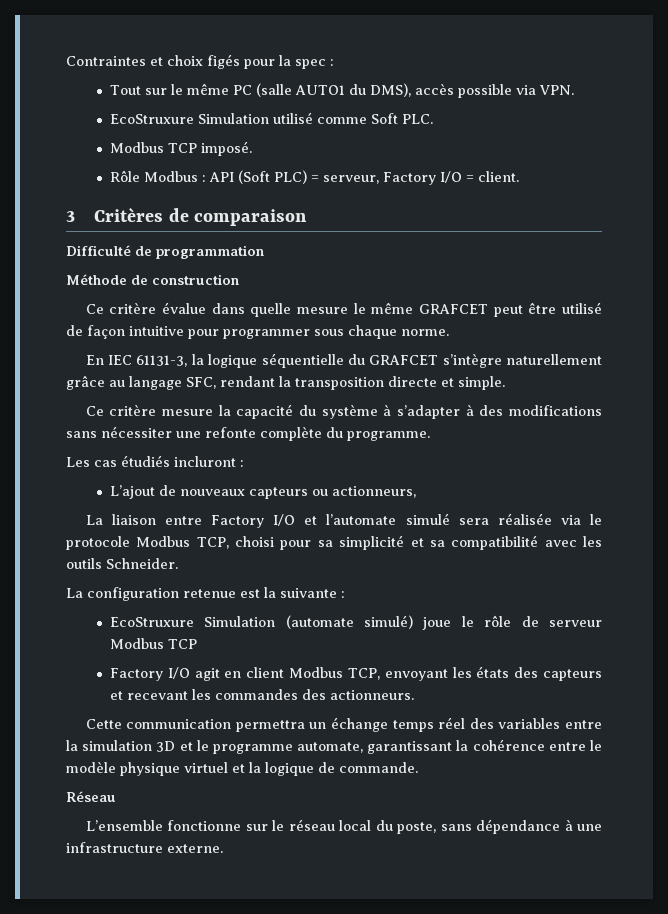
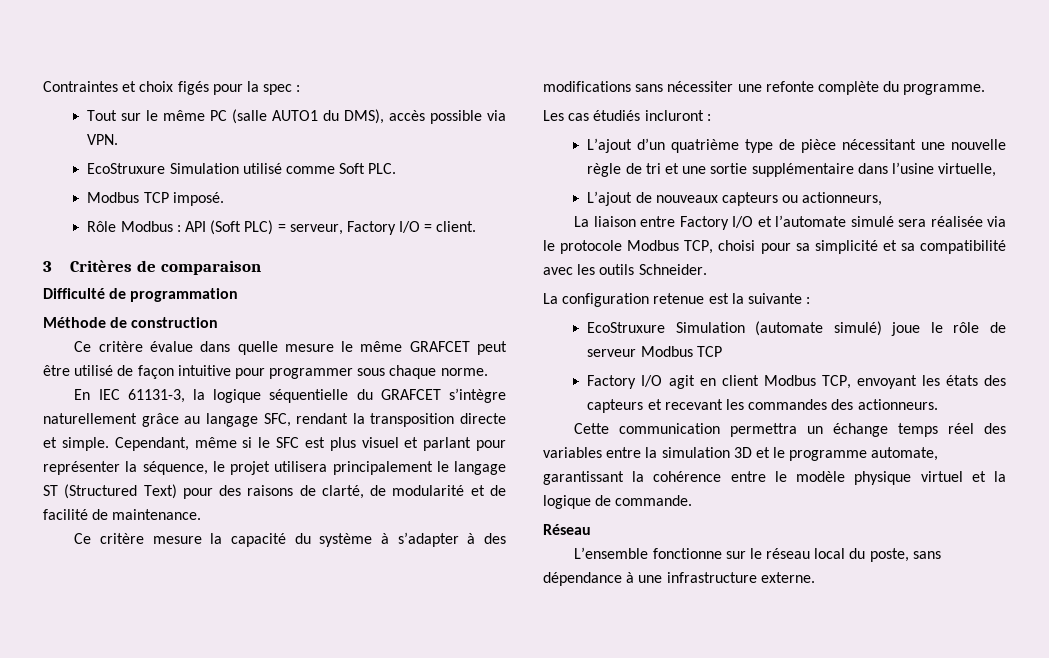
(505, 383) none -> [114,437,506,451] [43,461,506,475] [43,484,506,499] [43,509,202,520] Cependant, même si le SFC est plus visuel et parlant pour représenter la séquence, le projet utilisera principalement le langage ST (Structured Text) pour des raisons de clarté, de modularité et de facilité de maintenance.
(244, 463) none -> [587,138,1006,153] [587,162,997,177] // L’ajout d’un quatrième type de pièce nécessitant une nouvelle règle de tri et une sortie supplémentaire dans l’usine virtuelle,

